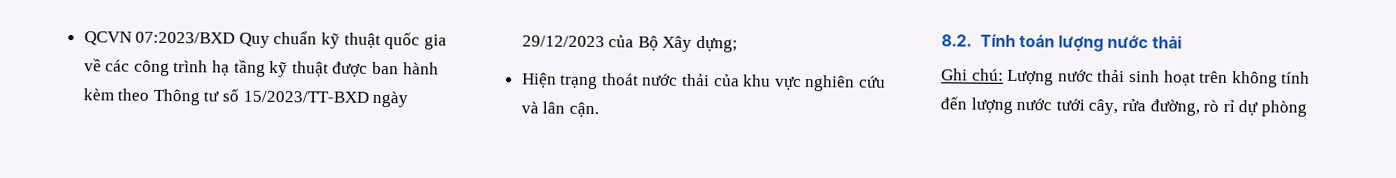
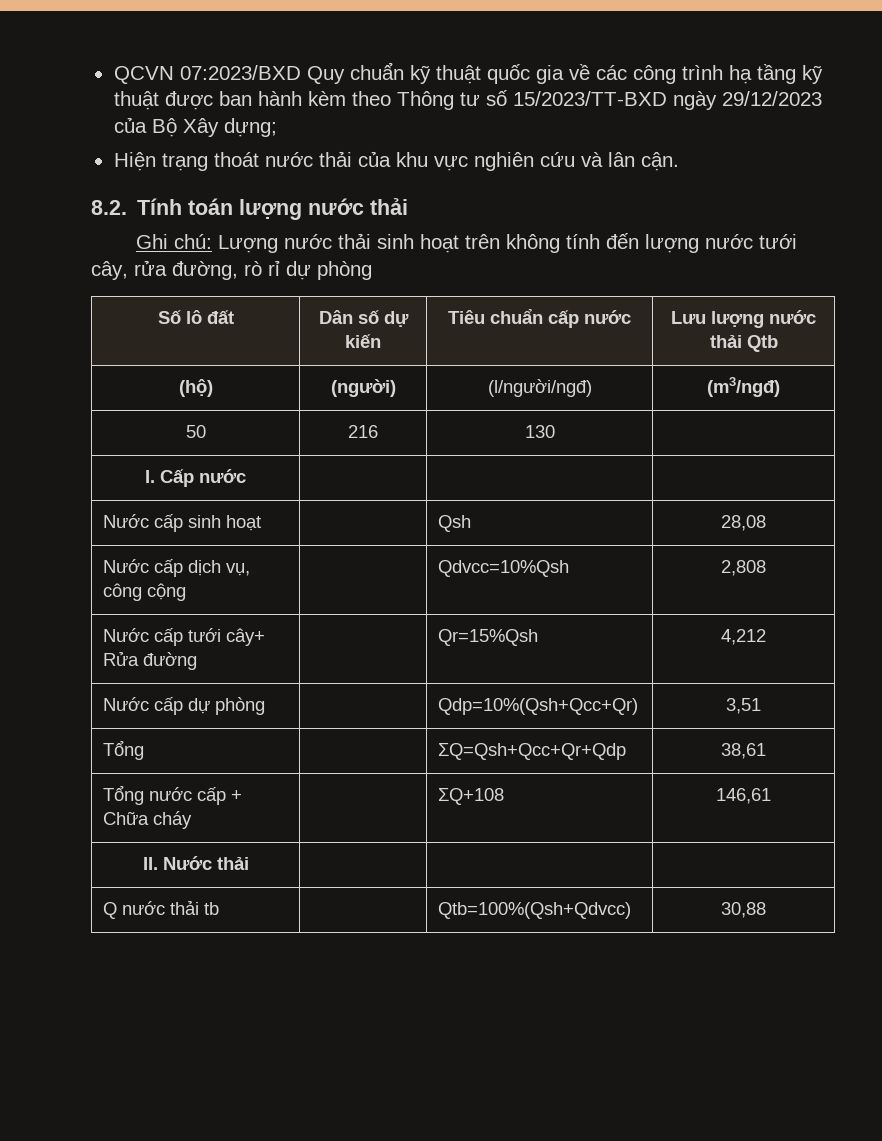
(1307, 108) none -> [157,310,234,324] [318,310,409,327] [345,334,381,348] [448,309,631,328] [671,310,816,328] [709,335,778,352] [178,379,213,397] [330,379,396,397] [487,379,592,397] [707,377,780,397] [185,425,206,438] [348,425,378,438] [524,425,555,438] [145,469,246,487] [103,514,262,532] [438,515,472,532] [721,515,766,531] [103,559,251,577] [103,583,187,601] [438,560,570,577] [721,560,766,576] [103,628,266,646] [103,651,198,670] [438,629,539,646] [721,629,766,645] [103,697,266,715] [438,698,639,715] [726,698,761,714] [103,740,145,760] [438,743,627,760] [721,743,766,759] [103,785,243,805] [103,811,193,829] [438,788,505,805] [716,788,771,804] [142,856,249,870] [103,900,220,919] [438,902,632,919] [721,902,766,918] // Số lô đất | Dân số dự kiến | Tiêu chuẩn cấp nước | Lưu lượng nước thải Qtb // (hộ) | (người) | (l/người/ngđ) | (m3/ngđ) // 50 | 216 | 130 | // I. Cấp nước | | | // Nước cấp sinh hoạt | | Qsh | 28,08 // Nước cấp dịch vụ, công cộng | | Qdvcc=10%Qsh | 2,808 // Nước cấp tưới cây+ Rửa đường | | Qr=15%Qsh | 4,212 // Nước cấp dự phòng | | Qdp=10%(Qsh+Qcc+Qr) | 3,51 // Tổng | | ΣQ=Qsh+Qcc+Qr+Qdp | 38,61 // Tổng nước cấp + Chữa cháy | | ΣQ+108 | 146,61 // II. Nước thải | | | // Q nước thải tb | | Qtb=100%(Qsh+Qdvcc) | 30,88

